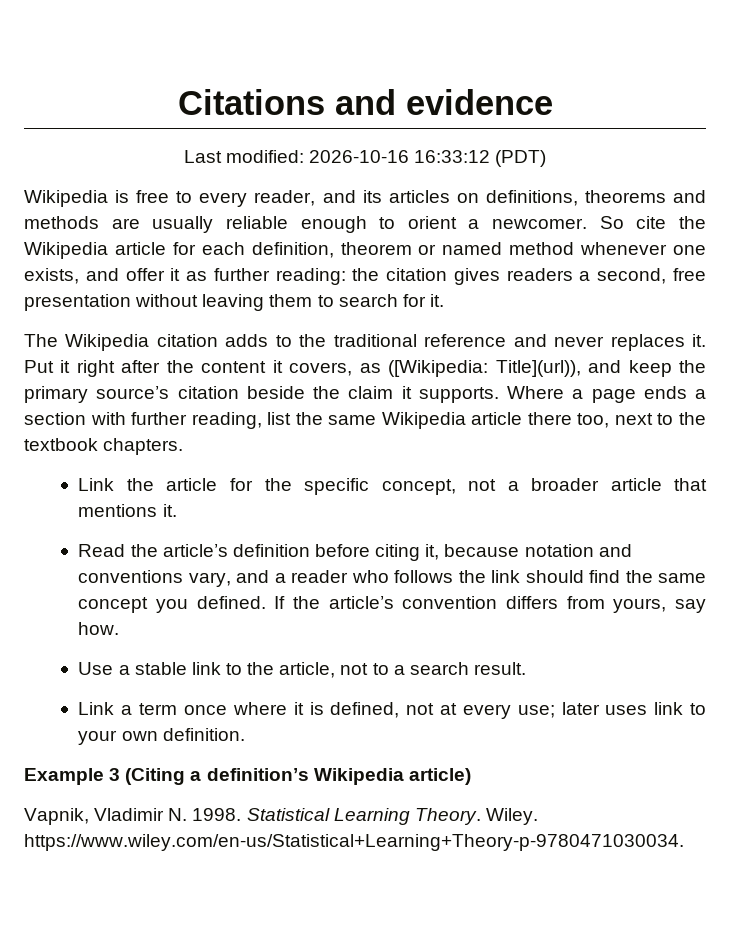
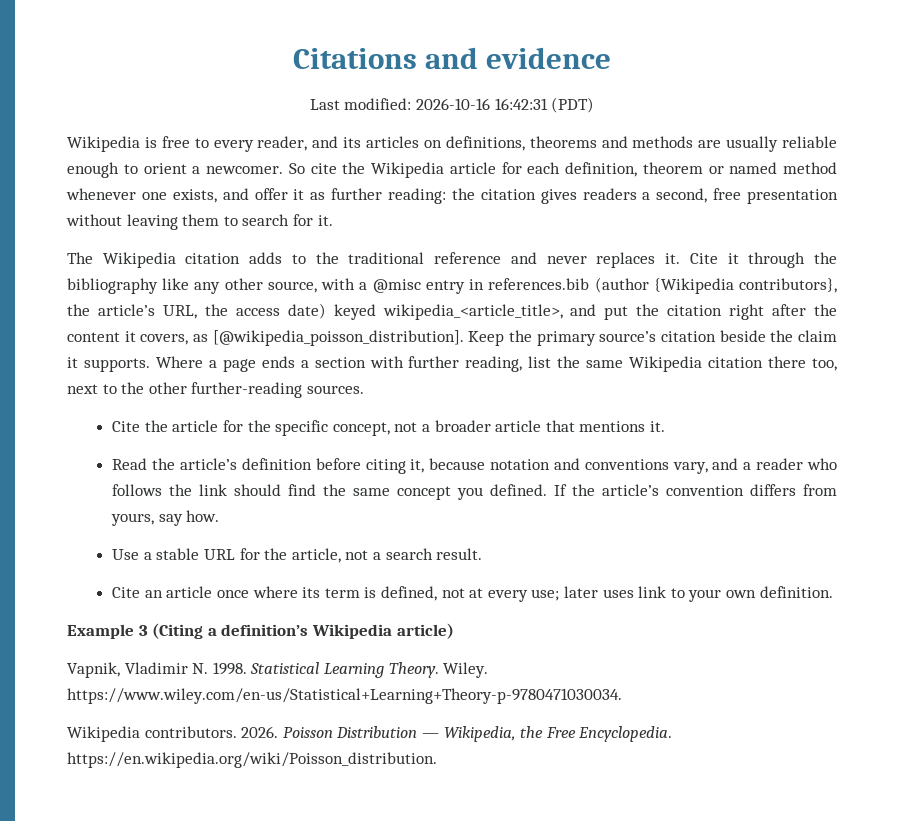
[414,150,491,163] 16:33:12 -> [494,98,548,110] 16:42:31
[24,360,71,373] Put it -> [689,252,838,268] [67,277,837,294] [67,303,723,320] Cite it through the bibliography like any other source, with a @misc entry in references.bib (author {Wikipedia contributors}, the article’s URL, the access date) keyed wikipedia_<article_title>, and put the citation
[388,360,672,377] ([Wikipedia: Title](url)), and keep -> [212,330,505,346] [@wikipedia_poisson_distribution]. Keep
[471,412,523,425] article -> [708,357,764,368] citation
[24,438,184,455] [78,478,115,491] textbook chapters. // Link -> [148,382,364,398] [112,421,141,432] other further-reading sources. // Cite
[191,662,243,675] link to -> [204,548,260,560] URL for
[372,663,389,675] to -> (369, 555) none
[78,702,304,715] Link a term once where it -> [112,586,360,598] Cite an article once where its term
(684, 842) none -> [67,726,673,742] [67,752,437,768] // Wikipedia contributors. 2026. Poisson Distribution — Wikipedia, the Free Encyclopedia. https://en.wikipedia.org/wiki/Poisson_distribution.

